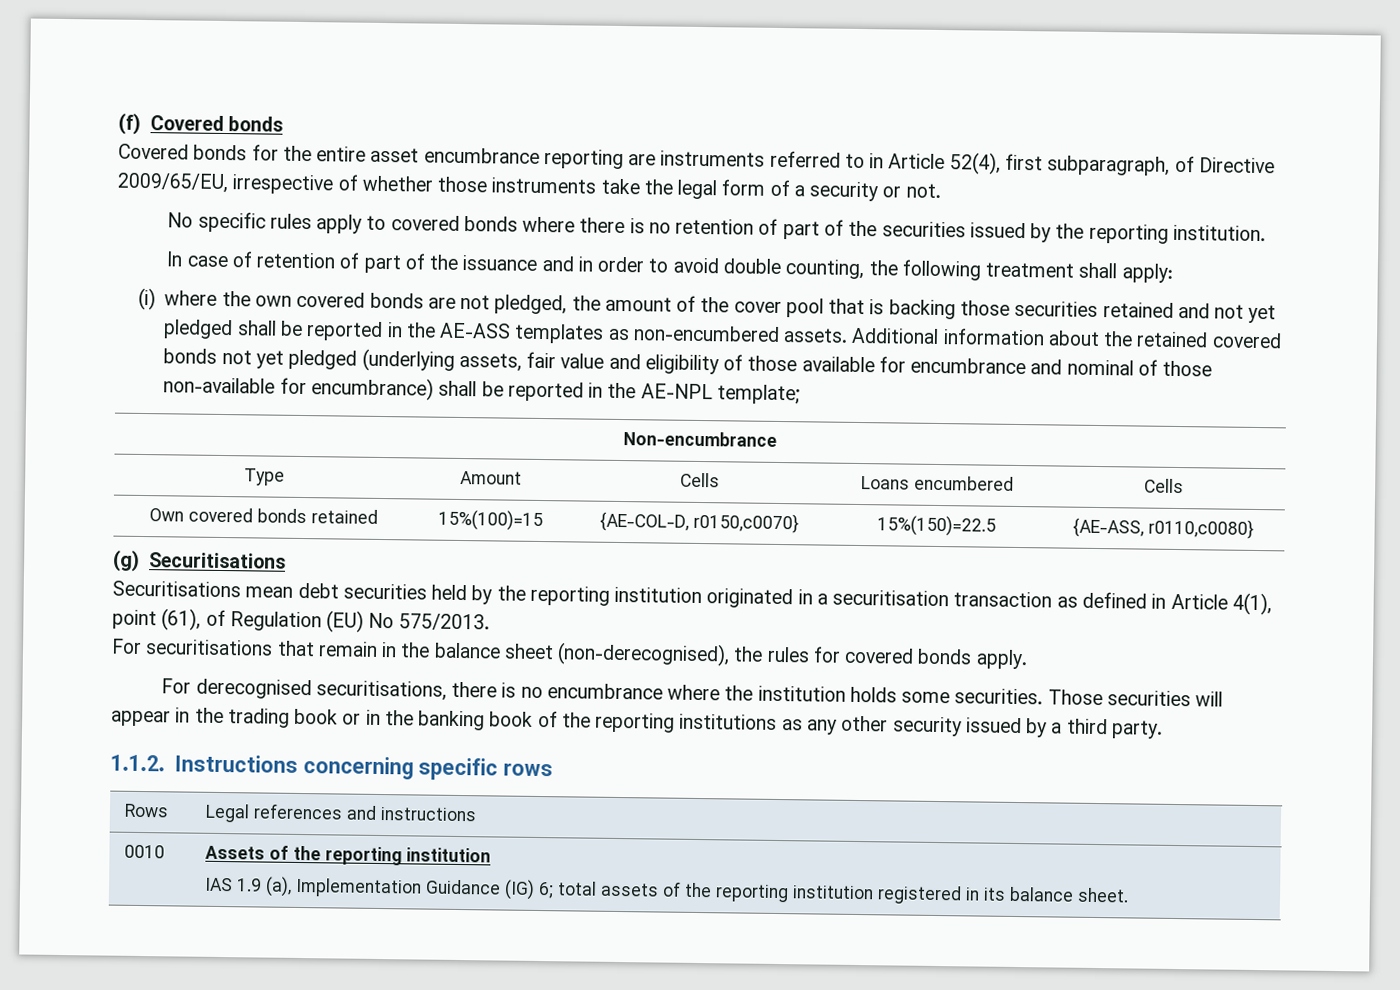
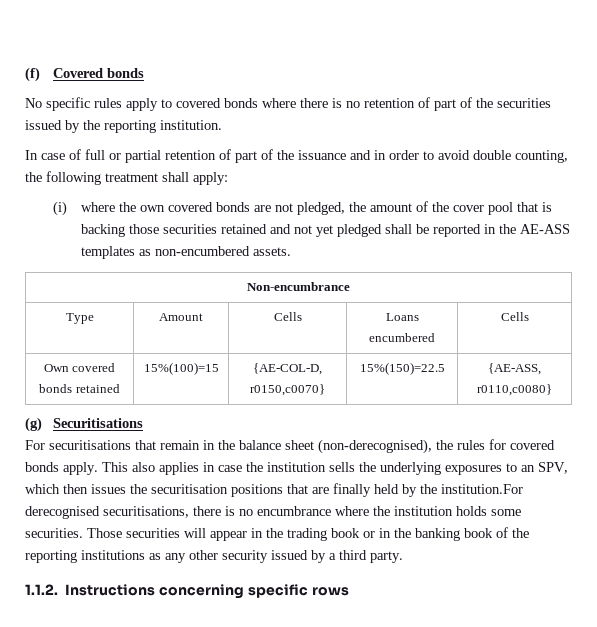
[118,143,1275,176] [117,172,941,202] // Covered bonds for the entire asset encumbrance reporting are instruments referred to in Article 52(4), first subparagraph, of Directive 2009/65/EU, irrespective of whether those instruments take the legal form of a security or not. -> (145, 73) none
(253, 259) none -> [85,149,161,163] full or partial
[851,327,1282,349] [163,348,1213,377] [163,377,800,405] Additional information about the retained covered bonds not yet pledged (underlying assets, fair value and eligibility of those available for encumbrance and nominal of those non-available for encumbrance) shall be reported in the AE-NPL template; -> (292, 251) none
[112,580,1272,616] [112,608,490,633] // Securitisations mean debt securities held by the reporting institution originated in a securitisation transaction as defined in Article 4(1), point (61), of Regulation (EU) No 575/2013. -> (144, 423) none
[161,678,192,694] // For -> [102,462,568,475] [25,483,523,497] This also applies in case the institution sells the underlying exposures to an SPV, which then issues the securitisation positions that are finally held by the institution.For
[123,803,169,818] [204,803,477,823] [123,844,165,859] [204,845,491,866] [203,876,1129,905] // Rows | Legal references and instructions // 0010 | Assets of the reporting institution // IAS 1.9 (a), Implementation Guidance (IG) 6; total assets of the reporting institution registered in its balance sheet. -> (349, 591) none

